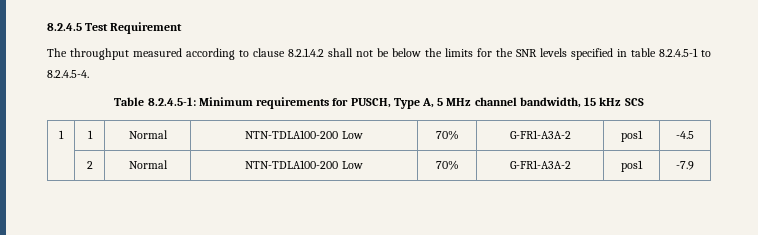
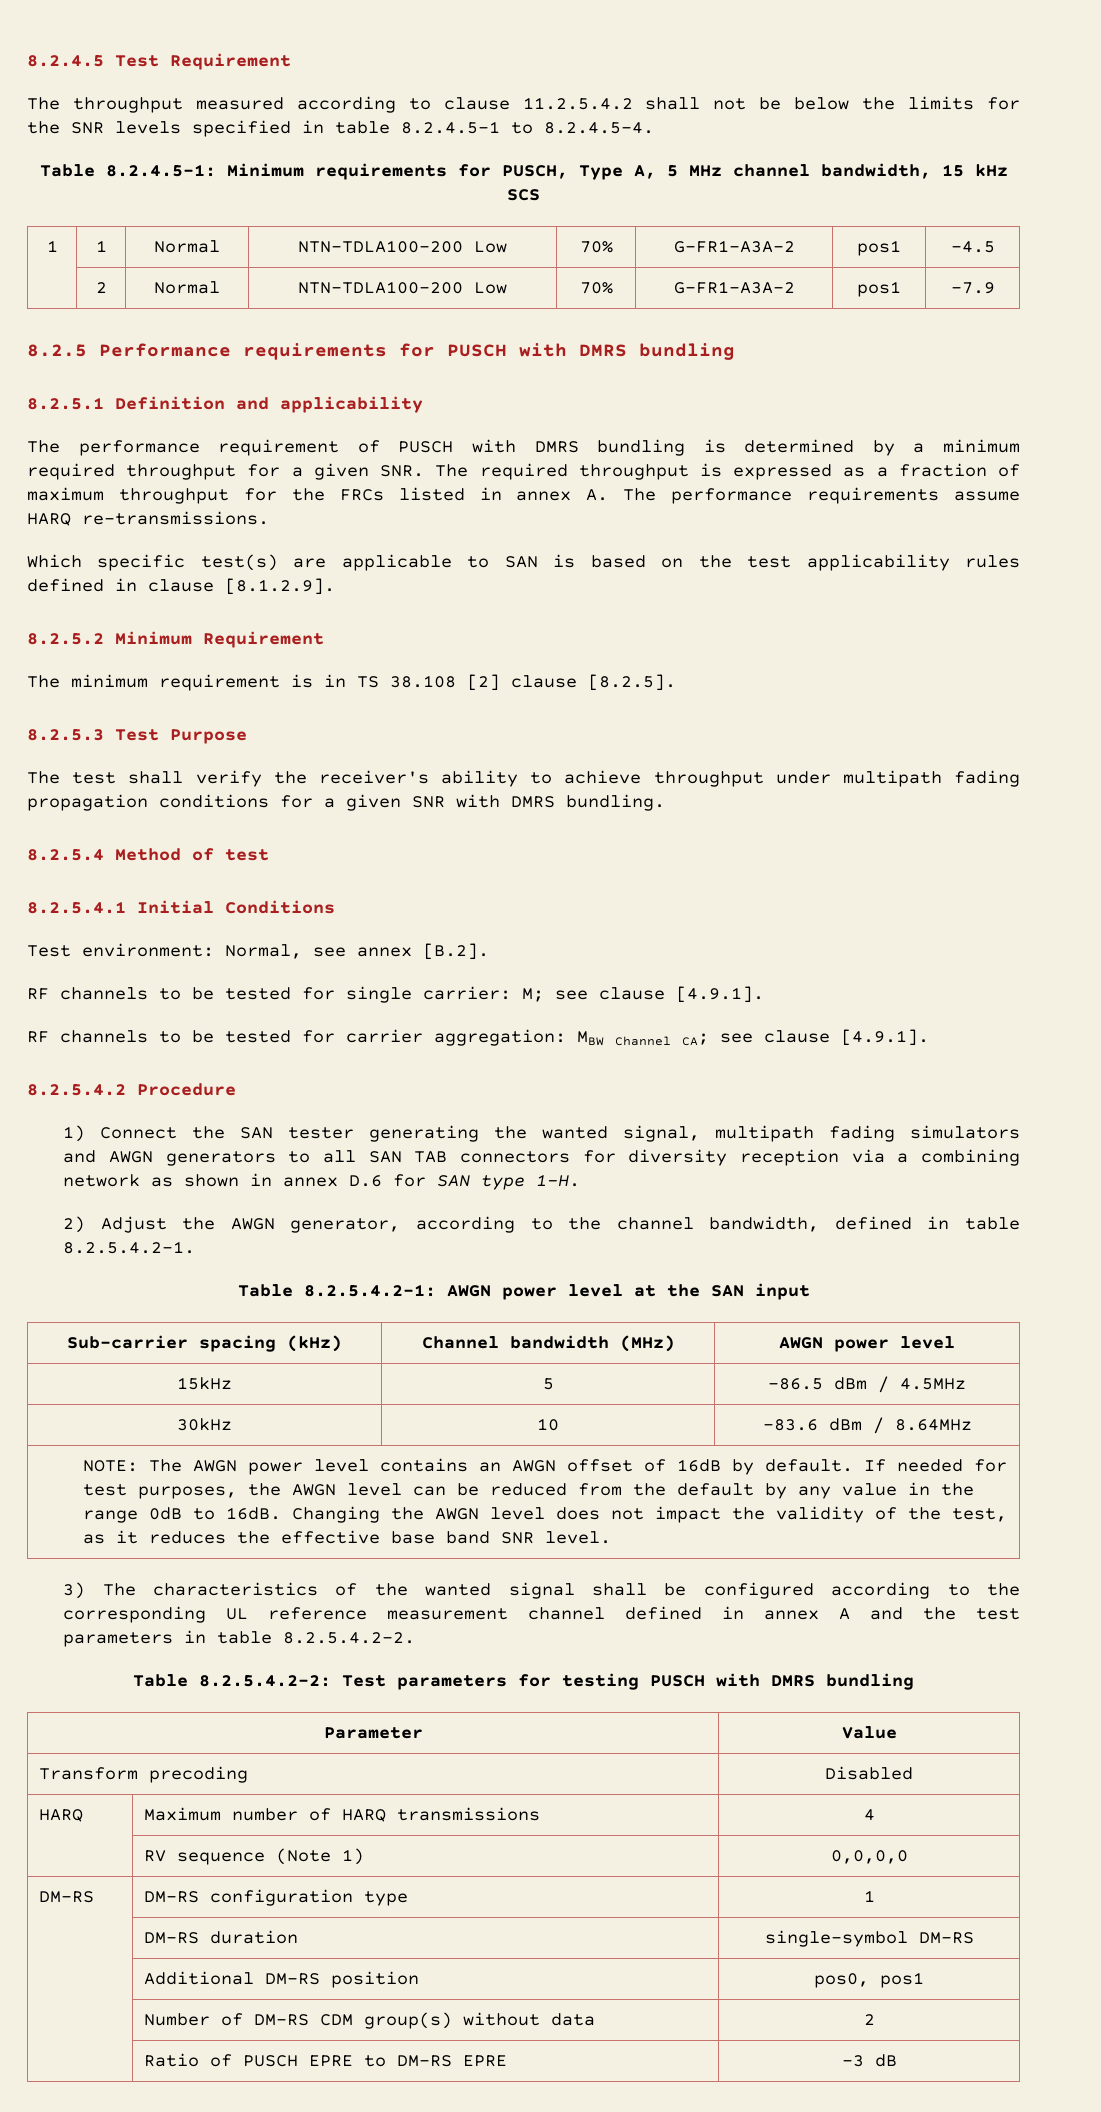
[288,48,324,57] 8.2.1.4.2 -> [522,97,633,110] 11.2.5.4.2
(694, 165) none -> [27,343,735,360] [27,396,423,413] [27,439,1021,456] [27,463,1020,480] [27,487,1020,504] [27,511,269,526] [27,554,1020,571] [27,578,335,595] [27,631,324,648] [27,674,676,691] [27,729,247,744] [27,770,1020,787] [27,794,665,811] [27,848,269,861] [27,900,335,914] [27,943,489,960] [27,986,764,1003] [27,1029,929,1046] [27,1083,236,1096] [63,1125,1020,1142] [63,1149,1021,1166] [63,1173,581,1190] [63,1216,1020,1233] [63,1241,196,1254] [237,1283,810,1300] [67,1335,342,1352] [421,1335,675,1352] [778,1336,955,1352] [177,1377,232,1390] [542,1378,554,1390] [767,1376,966,1393] [177,1418,232,1431] [537,1418,559,1431] [762,1417,972,1434] [82,1458,1007,1475] [82,1482,974,1499] [82,1506,1007,1523] [82,1530,611,1544] [63,1582,1020,1599] [63,1606,1020,1623] [63,1630,416,1647] [133,1673,914,1690] [323,1727,423,1739] [841,1726,897,1739] [39,1766,249,1783] [824,1766,913,1780] [39,1809,84,1822] [144,1807,541,1822] [863,1809,875,1821] [144,1848,365,1865] [830,1850,908,1864] [39,1891,95,1903] [144,1889,409,1906] [863,1890,875,1902] [144,1930,299,1944] [764,1930,974,1947] [144,1971,420,1988] [813,1972,924,1988] [144,2012,596,2029] [863,2014,875,2025] [144,2053,508,2067] [841,2054,897,2067] // 8.2.5 Performance requirements for PUSCH with DMRS bundling // 8.2.5.1 Definition and applicability // The performance requirement of PUSCH with DMRS bundling is determined by a minimum required throughput for a given SNR. The required throughput is expressed as a fraction of maximum throughput for the FRCs listed in annex A. The performance requirements assume HARQ re-transmissions. // Which specific test(s) are applicable to SAN is based on the test applicability rules defined in clause [8.1.2.9]. // 8.2.5.2 Minimum Requirement // The minimum requirement is in TS 38.108 [2] clause [8.2.5]. // 8.2.5.3 Test Purpose // The test shall verify the receiver's ability to achieve throughput under multipath fading propagation conditions for a given SNR with DMRS bundling. // 8.2.5.4 Method of test // 8.2.5.4.1 Initial Conditions // Test environment: Normal, see annex [B.2]. // RF channels to be tested for single carrier: M; see clause [4.9.1]. // RF channels to be tested for carrier aggregation: MBW Channel CA; see clause [4.9.1]. // 8.2.5.4.2 Procedure // 1) Connect the SAN tester generating the wanted signal, multipath fading simulators and AWGN generators to all SAN TAB connectors for diversity reception via a combining network as shown in annex D.6 for SAN type 1-H. // 2) Adjust the AWGN generator, according to the channel bandwidth, defined in table 8.2.5.4.2-1. // Table 8.2.5.4.2-1: AWGN power level at the SAN input // Sub-carrier spacing (kHz) | Channel bandwidth (MHz) | AWGN power level // 15kHz | 5 | -86.5 dBm / 4.5MHz // 30kHz | 10 | -83.6 dBm / 8.64MHz // NOTE: The AWGN power level contains an AWGN offset of 16dB by default. If needed for test purposes, the AWGN level can be reduced from the default by any value in the range 0dB to 16dB. Changing the AWGN level does not impact the validity of the test, as it reduces the effective base band SNR level. // 3) The characteristics of the wanted signal shall be configured according to the corresponding UL reference measurement channel defined in annex A and the test parameters in table 8.2.5.4.2-2. // Table 8.2.5.4.2-2: Test parameters for testing PUSCH with DMRS bundling // Parameter | Value // Transform precoding | Disabled // HARQ | Maximum number of HARQ transmissions | 4 // | RV sequence (Note 1) | 0,0,0,0 // DM-RS | DM-RS configuration type | 1 // | DM-RS duration | single-symbol DM-RS // | Additional DM-RS position | pos0, pos1 // | Number of DM-RS CDM group(s) without data | 2 // | Ratio of PUSCH EPRE to DM-RS EPRE | -3 dB

